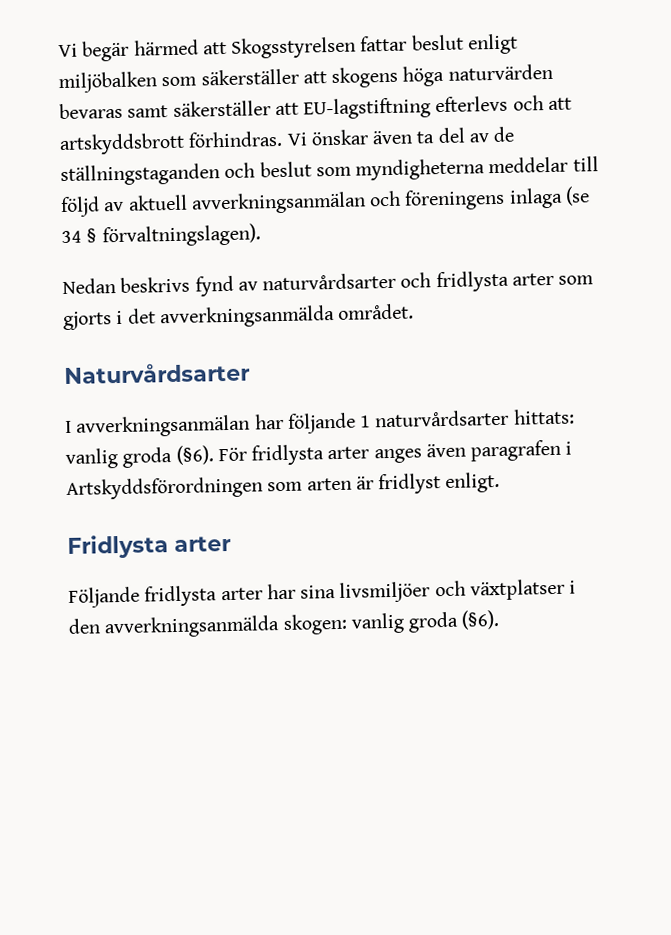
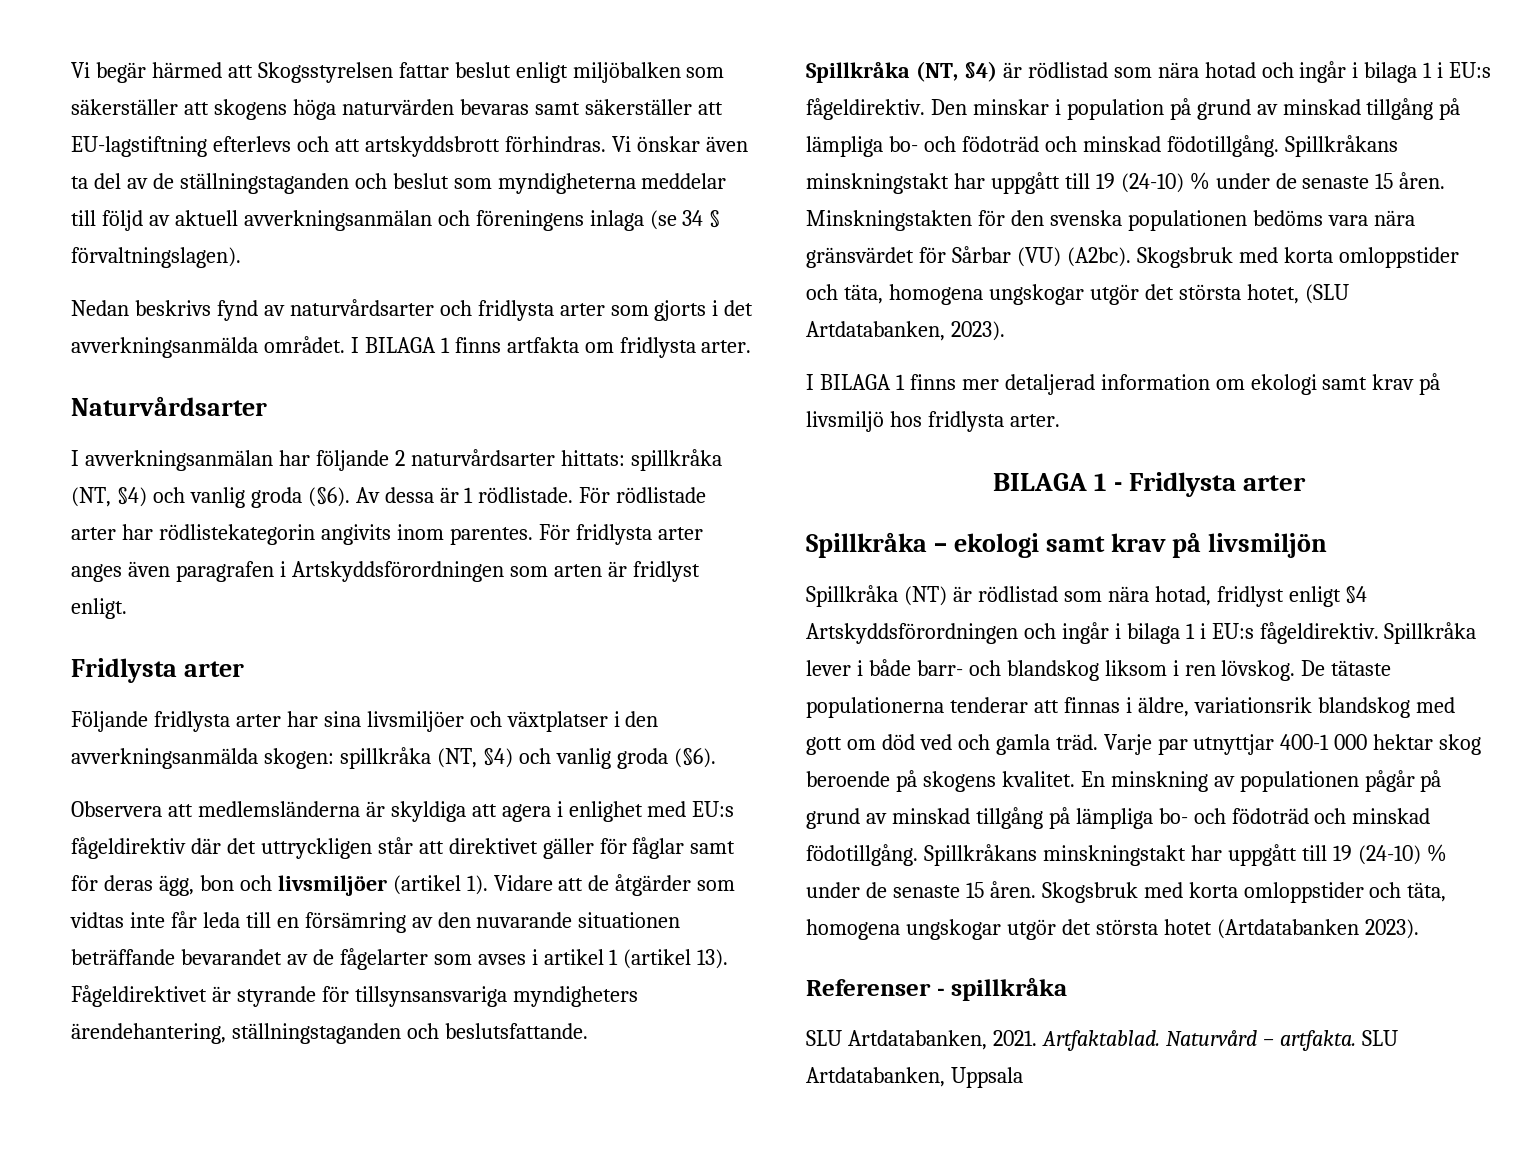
(415, 311) none -> [350,337,752,358] I BILAGA 1 finns artfakta om fridlysta arter.
[360,415,372,428] 1 -> [394,450,405,466] 2
[65,445,214,469] vanlig groda (§6). -> [630,449,722,471] [71,487,707,508] [71,524,533,545] spillkråka (NT, §4) och vanlig groda (§6). Av dessa är 1 rödlistade. För rödlistade arter har rödlistekategorin angivits inom parentes.
[350,609,501,634] vanlig groda (§6). -> [339,747,716,769] [71,801,735,822] [71,837,736,859] [71,874,736,896] [70,911,681,933] [71,948,729,970] [71,985,638,1007] [71,1023,588,1044] [806,61,1492,83] [806,98,1461,120] [806,135,1398,157] [806,172,1446,194] [806,210,1415,231] [806,246,1459,268] [806,284,1349,305] [806,321,1005,341] [806,373,1441,395] [806,411,1060,432] [993,472,1306,497] [806,532,1328,558] [806,585,1368,607] [806,622,1477,644] [806,659,1392,681] [806,697,1455,718] [806,734,1482,755] [806,770,1442,792] [806,807,1431,829] [806,844,1447,866] [806,881,1447,903] [806,919,1419,940] [806,977,1068,1001] [806,1030,1398,1051] [806,1067,1023,1088] spillkråka (NT, §4) och vanlig groda (§6). // Observera att medlemsländerna är skyldiga att agera i enlighet med EU:s fågeldirektiv där det uttryckligen står att direktivet gäller för fåglar samt för deras ägg, bon och livsmiljöer (artikel 1). Vidare att de åtgärder som vidtas inte får leda till en försämring av den nuvarande situationen beträffande bevarandet av de fågelarter som avses i artikel 1 (artikel 13). Fågeldirektivet är styrande för tillsynsansvariga myndigheters ärendehantering, ställningstaganden och beslutsfattande. // Spillkråka (NT, §4) är rödlistad som nära hotad och ingår i bilaga 1 i EU:s fågeldirektiv. Den minskar i population på grund av minskad tillgång på lämpliga bo- och födoträd och minskad födotillgång. Spillkråkans minskningstakt har uppgått till 19 (24-10) % under de senaste 15 åren. Minskningstakten för den svenska populationen bedöms vara nära gränsvärdet för Sårbar (VU) (A2bc). Skogsbruk med korta omloppstider och täta, homogena ungskogar utgör det största hotet, (SLU Artdatabanken, 2023). // I BILAGA 1 finns mer detaljerad information om ekologi samt krav på livsmiljö hos fridlysta arter. // BILAGA 1 - Fridlysta arter // Spillkråka – ekologi samt krav på livsmiljön // Spillkråka (NT) är rödlistad som nära hotad, fridlyst enligt §4 Artskyddsförordningen och ingår i bilaga 1 i EU:s fågeldirektiv. Spillkråka lever i både barr- och blandskog liksom i ren lövskog. De tätaste populationerna tenderar att finnas i äldre, variationsrik blandskog med gott om död ved och gamla träd. Varje par utnyttjar 400-1 000 hektar skog beroende på skogens kvalitet. En minskning av populationen pågår på grund av minskad tillgång på lämpliga bo- och födoträd och minskad födotillgång. Spillkråkans minskningstakt har uppgått till 19 (24-10) % under de senaste 15 åren. Skogsbruk med korta omloppstider och täta, homogena ungskogar utgör det största hotet (Artdatabanken 2023). // Referenser - spillkråka // SLU Artdatabanken, 2021. Artfaktablad. Naturvård – artfakta. SLU Artdatabanken, Uppsala

